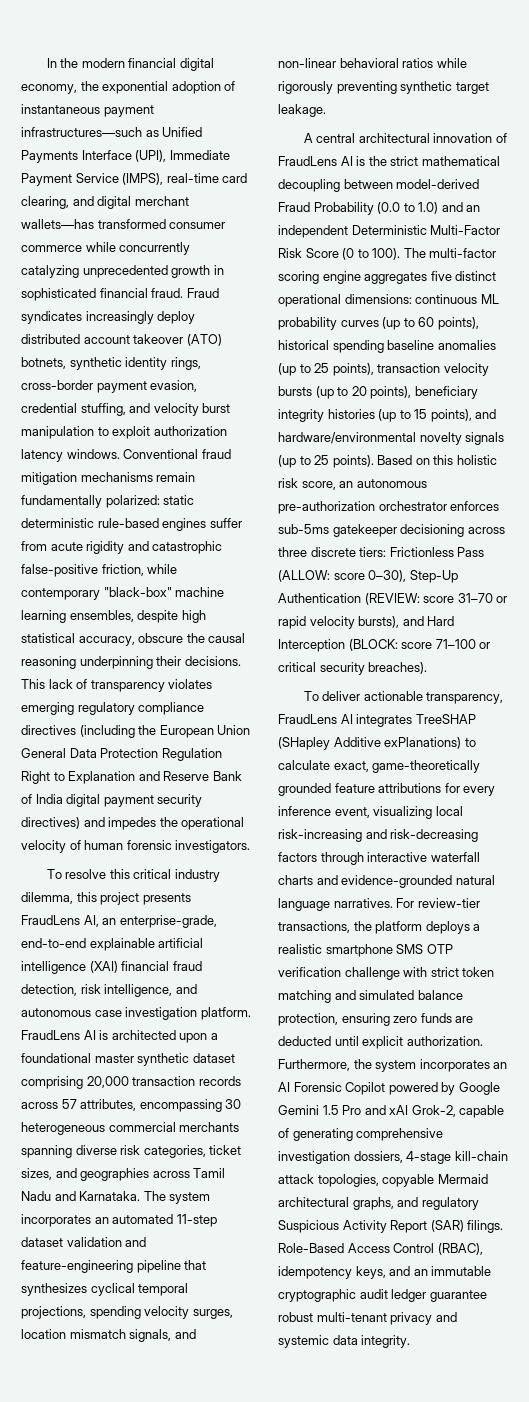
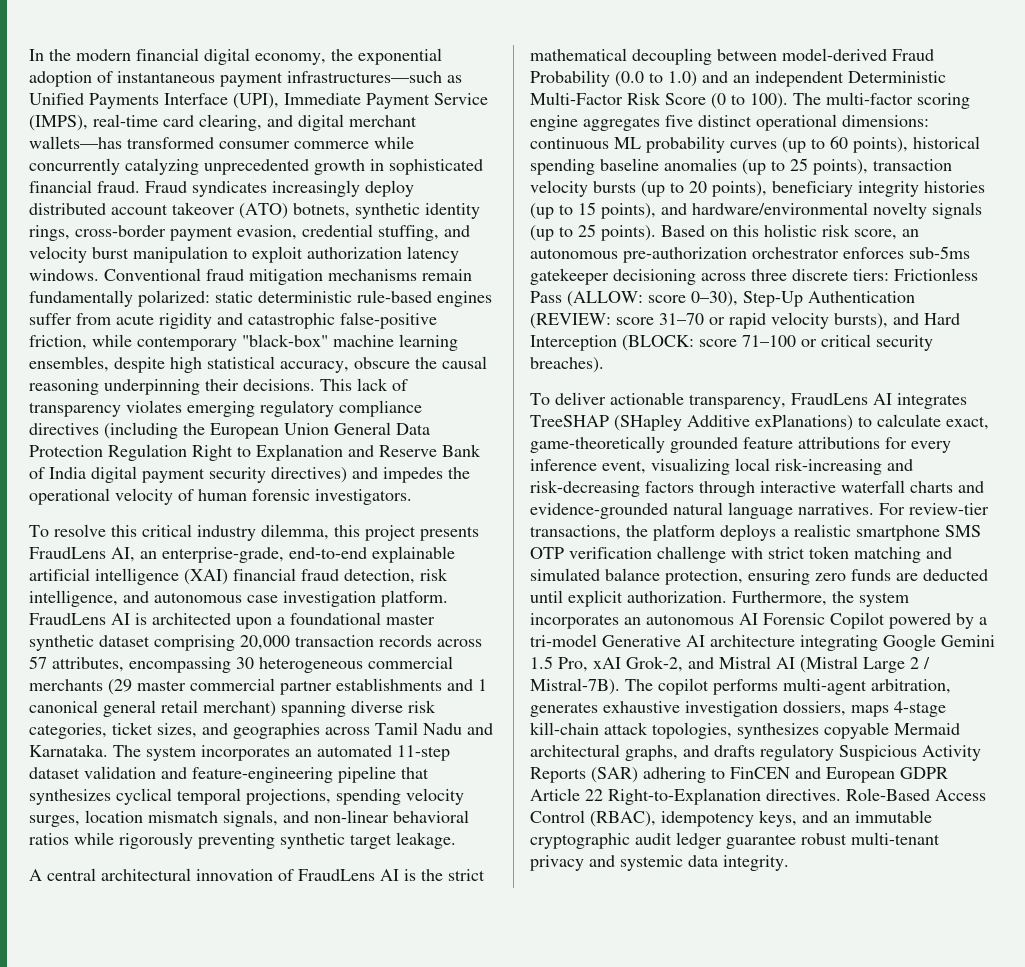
(240, 1127) none -> [108,678,487,695] [29,700,276,717] (29 master commercial partner establishments and 1 canonical general retail merchant)
(508, 1065) none -> [646,614,734,625] autonomous
[458,1082,500,1095] [278,1105,505,1118] [278,1128,444,1141] Google Gemini 1.5 Pro and xAI Grok-2, capable of generating comprehensive -> [979,617,987,625] [530,634,995,651] [530,656,930,673] [530,678,951,695] [530,701,680,717] a tri-model Generative AI architecture integrating Google Gemini 1.5 Pro, xAI Grok-2, and Mistral AI (Mistral Large 2 / Mistral-7B). The copilot performs multi-agent arbitration, generates exhaustive
(403, 1157) none -> [851,705,889,717] maps
(379, 1180) none -> [737,723,819,739] synthesizes
(419, 1202) none -> [714,745,755,757] drafts
[390,1220,504,1233] Report (SAR) filings. -> [530,767,948,783] [530,788,841,805] Reports (SAR) adhering to FinCEN and European GDPR Article 22 Right-to-Explanation directives.

